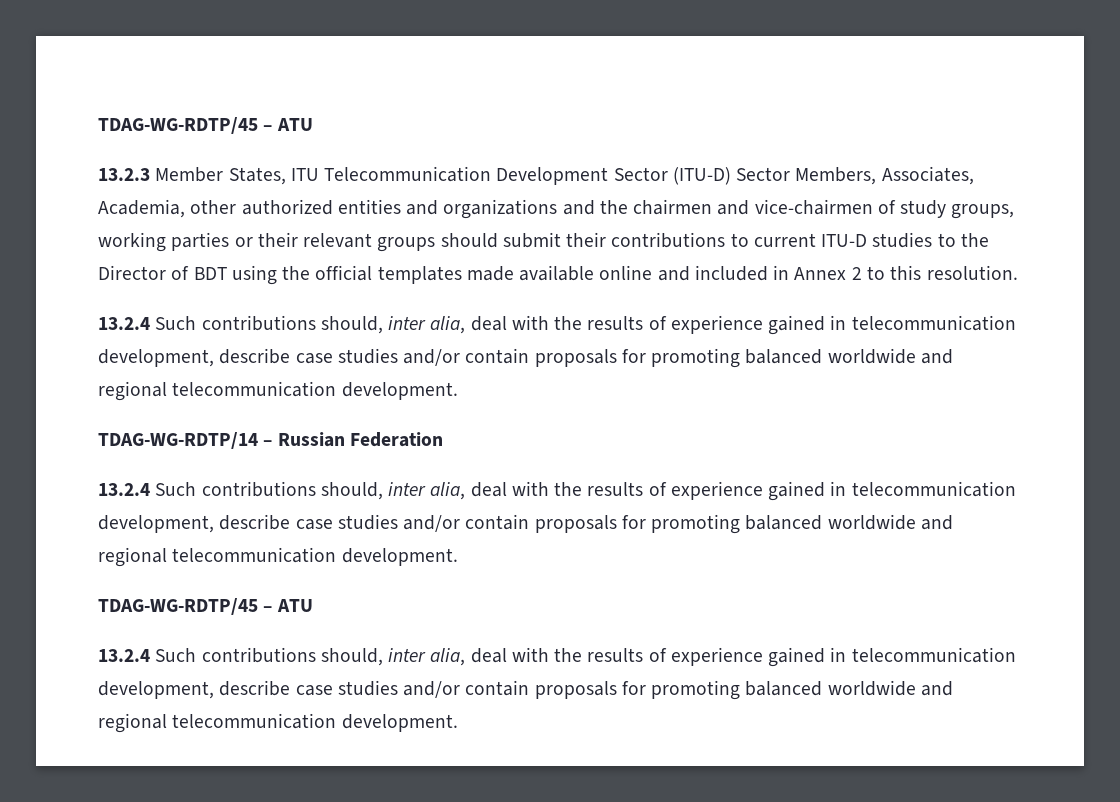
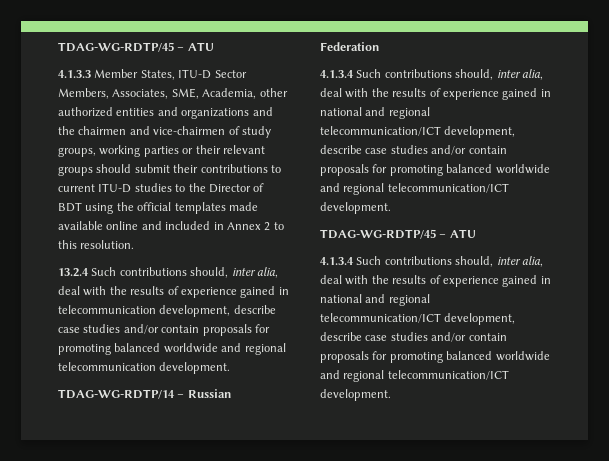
[98,117,313,134] [98,168,150,181] TDAG-WG-RDTP/45 – ATU // 13.2.3 -> [58,42,214,52] [58,70,91,78] TDAG-WG-RDTP/45 – ATU // 4.1.3.3
[290,166,731,185] ITU Telecommunication Development Sector (ITU-D) -> [178,69,212,79] ITU-D
(974, 175) none -> [171,88,199,99] SME,
[98,483,150,496] 13.2.4 -> [320,70,354,78] 4.1.3.4
[851,481,1016,497] telecommunication -> [320,107,430,119] [320,126,441,136] national and regional telecommunication/ICT
[172,547,337,563] telecommunication -> [387,183,509,193] telecommunication/ICT
[98,649,150,662] 13.2.4 -> [320,257,354,265] 4.1.3.4
[851,647,1016,663] telecommunication -> [320,294,430,306] [320,313,441,323] national and regional telecommunication/ICT
[172,713,337,729] telecommunication -> [387,370,509,380] telecommunication/ICT

